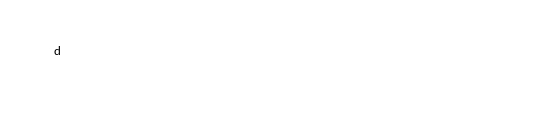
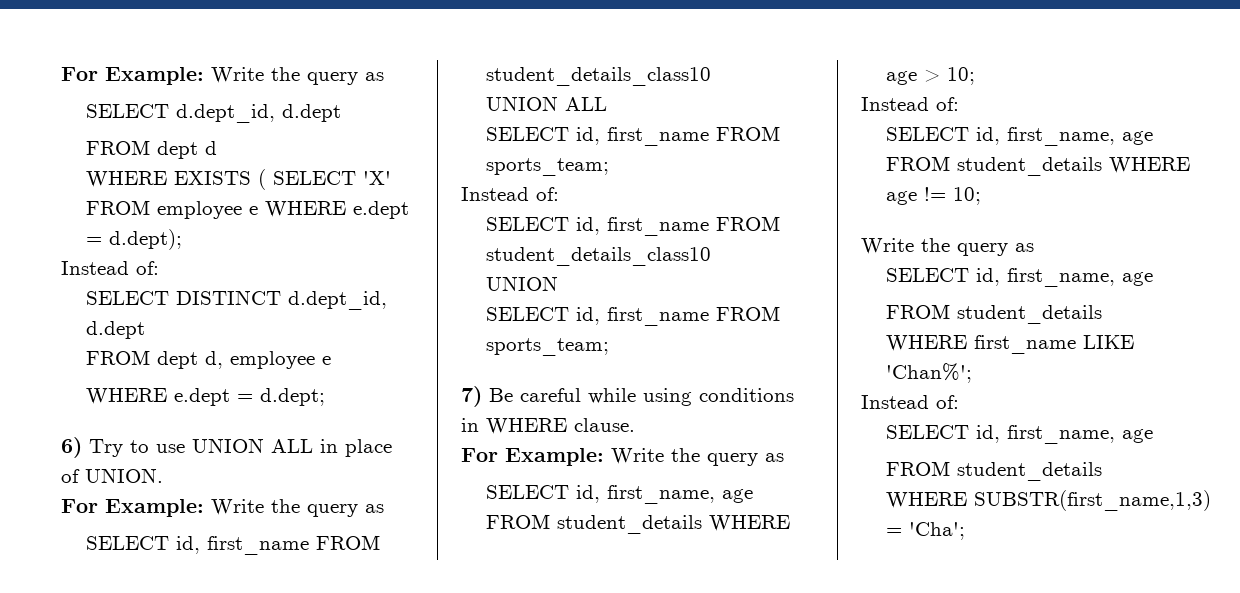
[54,46,62,55] d -> [61,67,384,85] [86,104,342,123] [86,140,218,159] [86,169,392,190] [86,200,410,219] [86,229,183,250] [61,261,159,275] [86,290,388,310] [86,321,146,339] [86,350,332,369] [86,388,326,406] [61,437,392,458] [61,468,163,483] [61,499,384,517] [86,535,381,555] [486,67,712,86] [486,96,608,111] [486,126,781,146] [486,158,610,176] [461,187,559,201] [486,216,781,236] [486,247,712,266] [486,276,559,291] [486,306,781,326] [486,338,610,356] [461,386,794,407] [461,418,635,434] [461,448,784,466] [486,485,754,504] [486,514,791,534] [886,67,976,85] [861,97,959,111] [886,127,1154,146] [886,156,1191,176] [886,187,982,205] [861,238,1034,256] [886,268,1154,287] [886,304,1103,324] [886,335,1135,354] [886,363,973,383] [861,395,959,409] [886,425,1154,444] [886,461,1103,481] [886,490,1212,511] [886,522,966,540] For Example: Write the query as // SELECT d.dept_id, d.dept // FROM dept d // WHERE EXISTS ( SELECT 'X' FROM employee e WHERE e.dept = d.dept); // Instead of: // SELECT DISTINCT d.dept_id, d.dept // FROM dept d, employee e // WHERE e.dept = d.dept; // 6) Try to use UNION ALL in place of UNION. // For Example: Write the query as // SELECT id, first_name FROM student_details_class10 // UNION ALL // SELECT id, first_name FROM sports_team; // Instead of: // SELECT id, first_name FROM student_details_class10 // UNION // SELECT id, first_name FROM sports_team; // 7) Be careful while using conditions in WHERE clause. // For Example: Write the query as // SELECT id, first_name, age FROM student_details WHERE age > 10; // Instead of: // SELECT id, first_name, age FROM student_details WHERE age != 10; // Write the query as // SELECT id, first_name, age // FROM student_details // WHERE first_name LIKE 'Chan%'; // Instead of: // SELECT id, first_name, age // FROM student_details // WHERE SUBSTR(first_name,1,3) = 'Cha';

